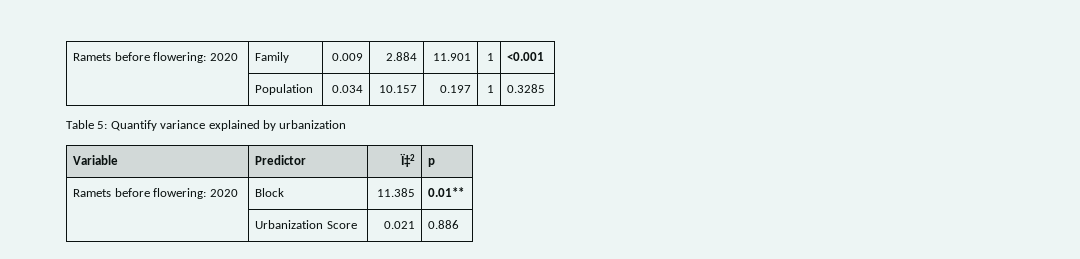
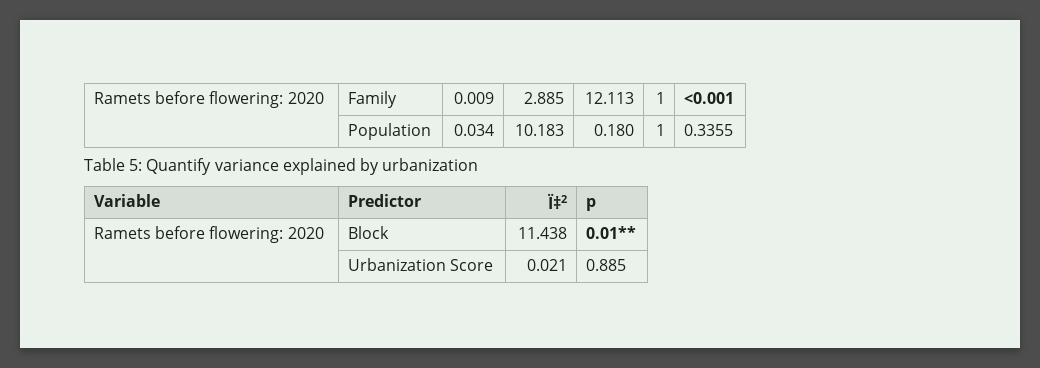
[385,52,417,61] [432,53,471,61] 2.884 | 11.901 -> [523,92,564,104] [584,92,634,104] 2.885 | 12.113
[378,85,417,93] [439,85,471,93] [486,85,494,93] [507,84,546,93] 10.157 | 0.197 | 1 | 0.3285 -> [514,124,564,136] [593,124,634,136] [655,124,665,136] [684,124,734,136] 10.183 | 0.180 | 1 | 0.3355
[376,188,415,197] 11.385 -> [517,227,567,239] 11.438
[428,220,460,229] 0.886 -> [586,259,627,271] 0.885

